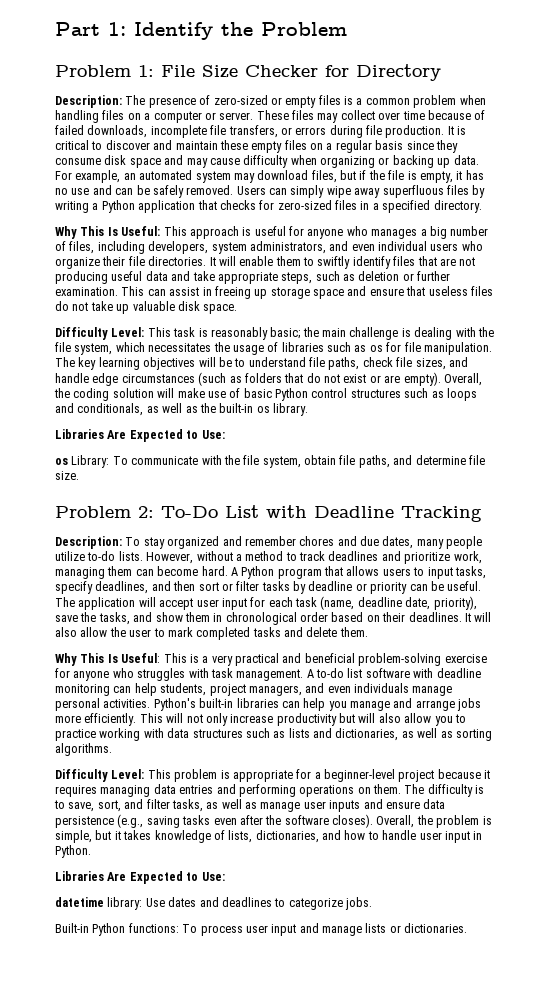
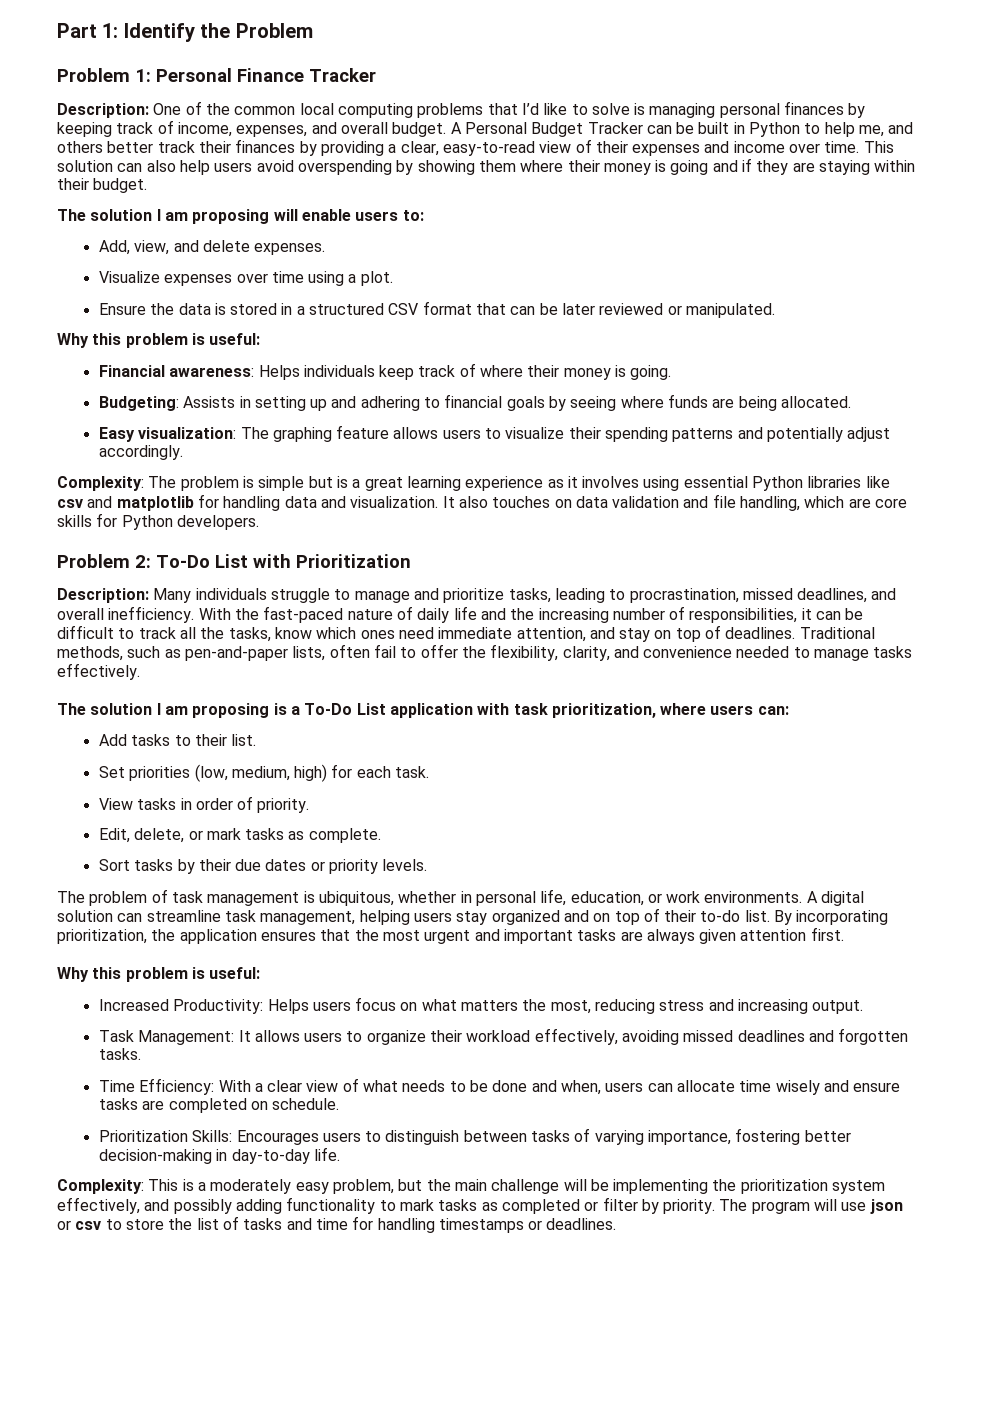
[161,64,441,81] [55,95,486,108] [55,110,486,123] [55,125,467,138] [55,140,458,153] [55,155,479,168] [55,170,484,183] [55,185,486,198] [55,200,482,213] [55,226,489,239] [55,241,483,254] [55,256,476,269] [55,271,451,284] [55,286,493,299] [55,301,238,314] [55,327,494,340] [55,342,492,355] [55,357,468,370] [55,372,482,386] [54,388,477,401] [55,403,308,416] [55,429,225,442] [55,455,485,468] [55,471,79,480] File Size Checker for Directory // Description: The presence of zero-sized or empty files is a common problem when handling files on a computer or server. These files may collect over time because of failed downloads, incomplete file transfers, or errors during file production. It is critical to discover and maintain these empty files on a regular basis since they consume disk space and may cause difficulty when organizing or backing up data. For example, an automated system may download files, but if the file is empty, it has no use and can be safely removed. Users can simply wipe away superfluous files by writing a Python application that checks for zero-sized files in a specified directory. // Why This Is Useful: This approach is useful for anyone who manages a big number of files, including developers, system administrators, and even individual users who organize their file directories. It will enable them to swiftly identify files that are not producing useful data and take appropriate steps, such as deletion or further examination. This can assist in freeing up storage space and ensure that useless files do not take up valuable disk space. // Difficulty Level: This task is reasonably basic; the main challenge is dealing with the file system, which necessitates the usage of libraries such as os for file manipulation. The key learning objectives will be to understand file paths, check file sizes, and handle edge circumstances (such as folders that do not exist or are empty). Overall, the coding solution will make use of basic Python control structures such as loops and conditionals, as well as the built-in os library. // Libraries Are Expected to Use: // os Library: To communicate with the file system, obtain file paths, and determine file size. -> [156,68,376,82] [57,101,866,118] [57,120,914,137] [57,139,894,156] [57,158,916,175] [57,178,148,193] [57,209,424,224] [98,240,326,255] [98,271,393,286] [98,301,776,318] [57,333,261,348] [98,363,672,380] [98,394,852,411] [98,425,891,442] [98,445,183,460] [57,476,890,491] [57,494,908,511] [57,513,259,530] Personal Finance Tracker // Description: One of the common local computing problems that I’d like to solve is managing personal finances by keeping track of income, expenses, and overall budget. A Personal Budget Tracker can be built in Python to help me, and others better track their finances by providing a clear, easy-to-read view of their expenses and income over time. This solution can also help users avoid overspending by showing them where their money is going and if they are staying within their budget. // The solution I am proposing will enable users to: // Add, view, and delete expenses. // Visualize expenses over time using a plot. // Ensure the data is stored in a structured CSV format that can be later reviewed or manipulated. // Why this problem is useful: // Financial awareness: Helps individuals keep track of where their money is going. // Budgeting: Assists in setting up and adhering to financial goals by seeing where funds are being allocated. // Easy visualization: The graphing feature allows users to visualize their spending patterns and potentially adjust accordingly. // Complexity: The problem is simple but is a great learning experience as it involves using essential Python libraries like csv and matplotlib for handling data and visualization. It also touches on data validation and file handling, which are core skills for Python developers.
[314,506,482,522] [55,536,483,549] [55,551,482,564] [55,566,486,579] [55,581,482,594] [55,596,477,610] [55,612,492,625] [55,627,368,640] [55,653,487,666] [55,668,481,681] [55,683,453,696] [55,698,482,711] [55,713,466,726] [55,728,492,741] [55,743,112,756] [55,769,491,782] [55,784,485,797] [54,799,446,812] [55,814,492,828] [55,830,483,843] [55,845,91,858] [55,871,225,884] [55,897,372,910] [55,923,468,936] Deadline Tracking // Description: To stay organized and remember chores and due dates, many people utilize to-do lists. However, without a method to track deadlines and prioritize work, managing them can become hard. A Python program that allows users to input tasks, specify deadlines, and then sort or filter tasks by deadline or priority can be useful. The application will accept user input for each task (name, deadline date, priority), save the tasks, and show them in chronological order based on their deadlines. It will also allow the user to mark completed tasks and delete them. // Why This Is Useful: This is a very practical and beneficial problem-solving exercise for anyone who struggles with task management. A to-do list software with deadline monitoring can help students, project managers, and even individuals manage personal activities. Python's built-in libraries can help you manage and arrange jobs more efficiently. This will not only increase productivity but will also allow you to practice working with data structures such as lists and dictionaries, as well as sorting algorithms. // Difficulty Level: This problem is appropriate for a beginner-level project because it requires managing data entries and performing operations on them. The difficulty is to save, sort, and filter tasks, as well as manage user inputs and ensure data persistence (e.g., saving tasks even after the software closes). Overall, the problem is simple, but it takes knowledge of lists, dictionaries, and how to handle user input in Python. // Libraries Are Expected to Use: // datetime library: Use dates and deadlines to categorize jobs. // Built-in Python functions: To process user input and manage lists or dictionaries. -> [296,554,411,568] [57,588,897,603] [57,606,864,623] [57,625,875,642] [57,644,913,661] [57,663,140,680] [57,703,789,718] [98,734,257,746] [98,764,430,782] [98,796,310,813] [98,828,381,843] [98,859,428,874] [57,889,865,906] [57,908,889,925] [57,927,844,944] [57,967,261,982] [98,997,864,1014] [98,1028,909,1045] [98,1048,141,1060] [98,1078,901,1095] [98,1098,340,1113] [98,1128,851,1145] [98,1147,340,1164] [57,1179,886,1194] [57,1197,903,1214] [57,1216,617,1233] Prioritization // Description: Many individuals struggle to manage and prioritize tasks, leading to procrastination, missed deadlines, and overall inefficiency. With the fast-paced nature of daily life and the increasing number of responsibilities, it can be difficult to track all the tasks, know which ones need immediate attention, and stay on top of deadlines. Traditional methods, such as pen-and-paper lists, often fail to offer the flexibility, clarity, and convenience needed to manage tasks effectively. // The solution I am proposing is a To-Do List application with task prioritization, where users can: // Add tasks to their list. // Set priorities (low, medium, high) for each task. // View tasks in order of priority. // Edit, delete, or mark tasks as complete. // Sort tasks by their due dates or priority levels. // The problem of task management is ubiquitous, whether in personal life, education, or work environments. A digital solution can streamline task management, helping users stay organized and on top of their to-do list. By incorporating prioritization, the application ensures that the most urgent and important tasks are always given attention first. // Why this problem is useful: // Increased Productivity: Helps users focus on what matters the most, reducing stress and increasing output. // Task Management: It allows users to organize their workload effectively, avoiding missed deadlines and forgotten tasks. // Time Efficiency: With a clear view of what needs to be done and when, users can allocate time wisely and ensure tasks are completed on schedule. // Prioritization Skills: Encourages users to distinguish between tasks of varying importance, fostering better decision-making in day-to-day life. // Complexity: This is a moderately easy problem, but the main challenge will be implementing the prioritization system effectively, and possibly adding functionality to mark tasks as completed or filter by priority. The program will use json or csv to store the list of tasks and time for handling timestamps or deadlines.

